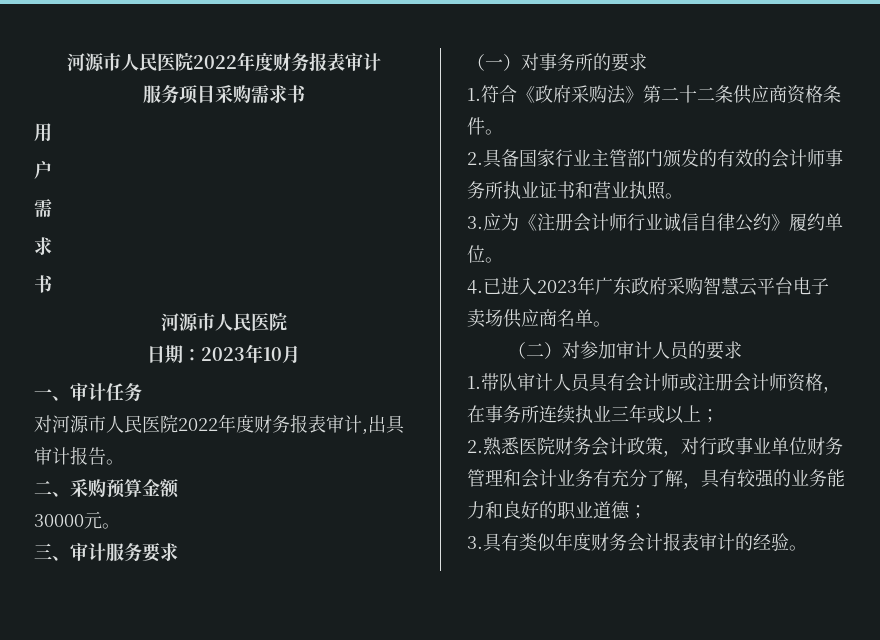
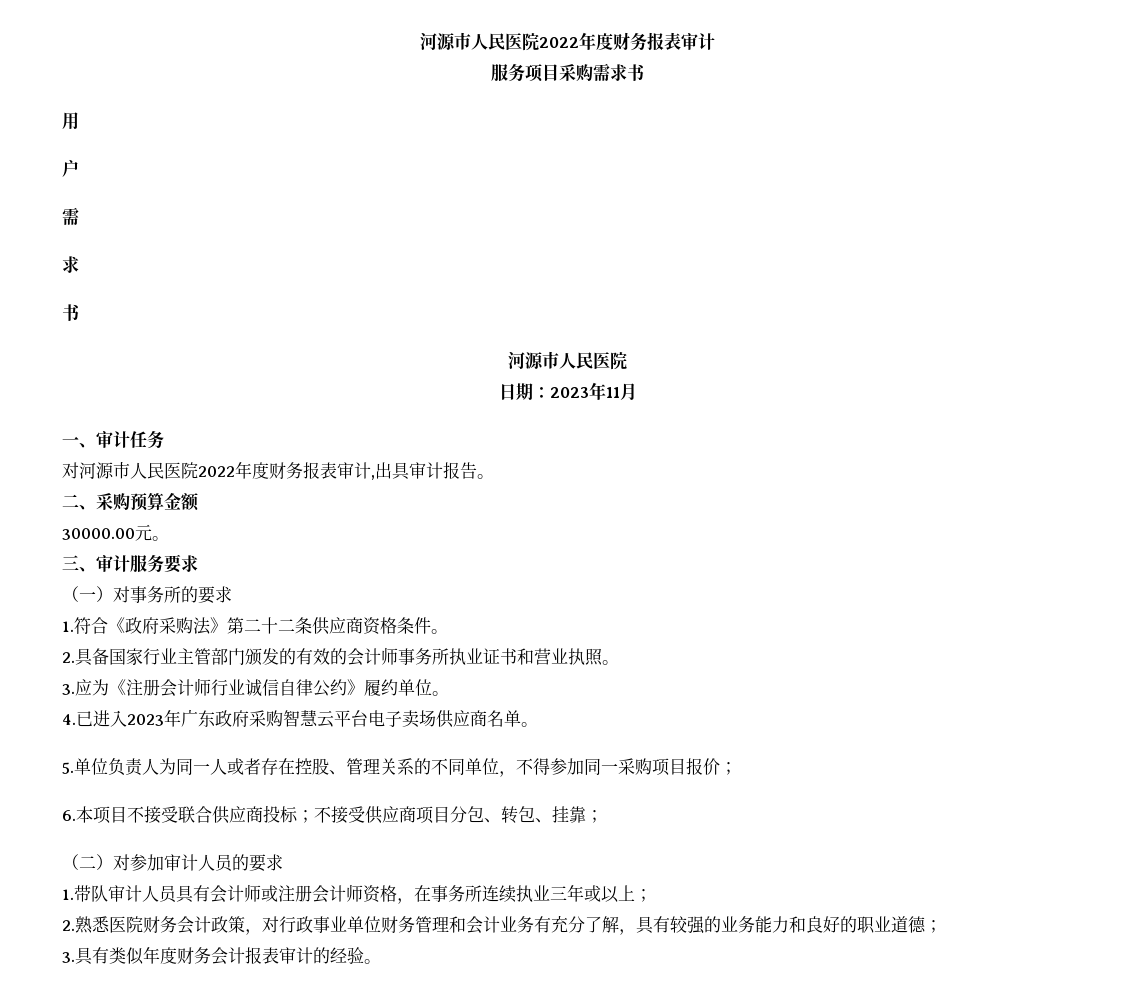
[263,347,282,361] 10 -> [605,387,620,398] 11
[34,514,84,527] 30000 -> [62,528,135,540] 30000.00
(611, 324) none -> [62,758,737,777] [62,805,603,824] // 5.单位负责人为同一人或者存在控股、管理关系的不同单位，不得参加同一采购项目报价； // 6.本项目不接受联合供应商投标；不接受供应商项目分包、转包、挂靠；

